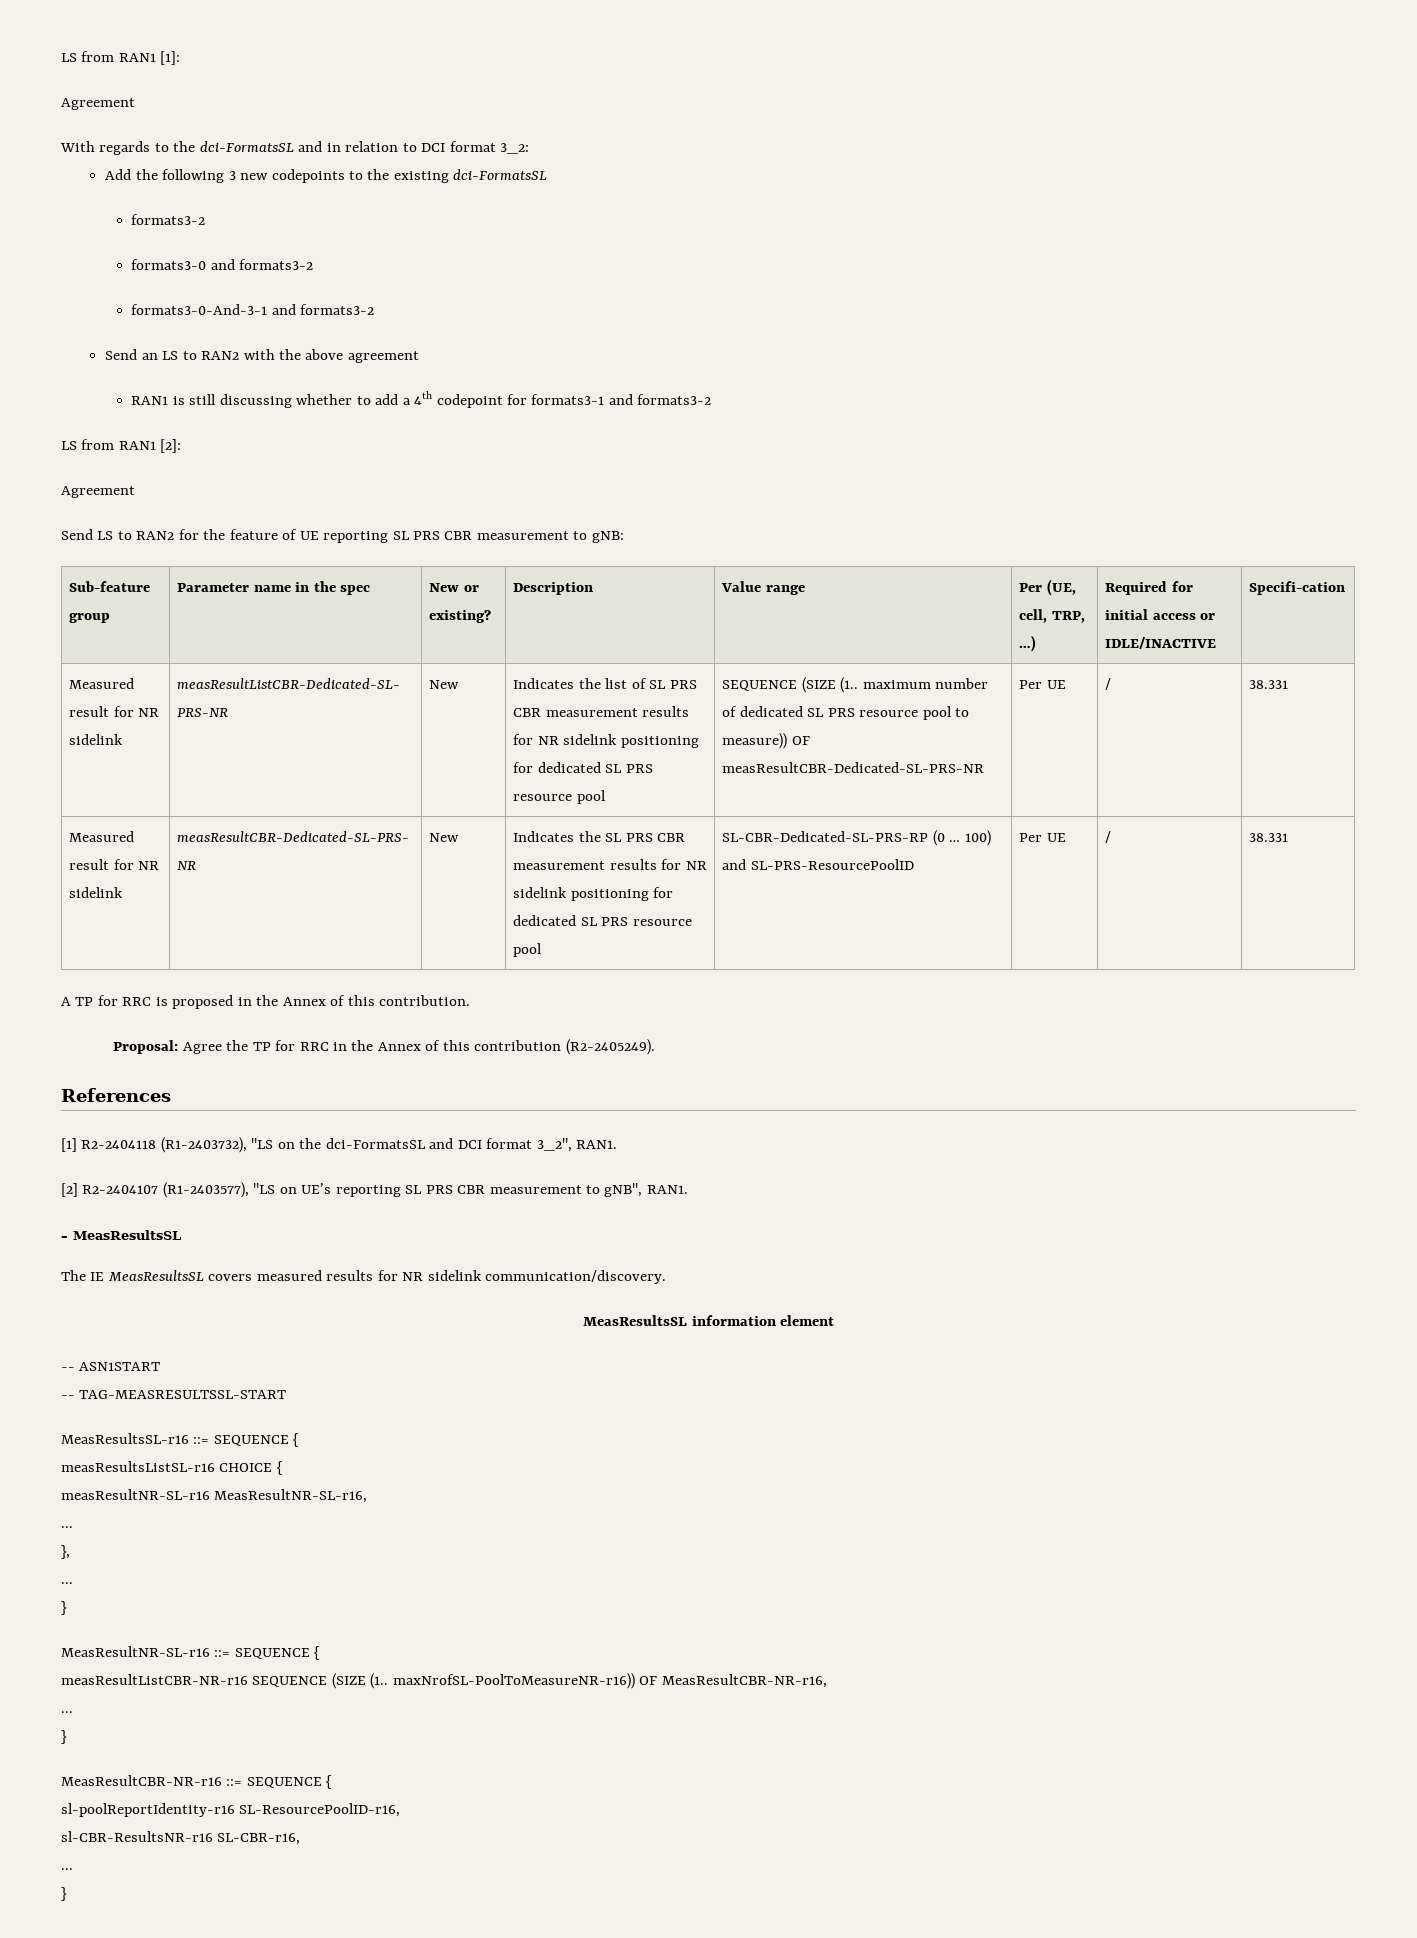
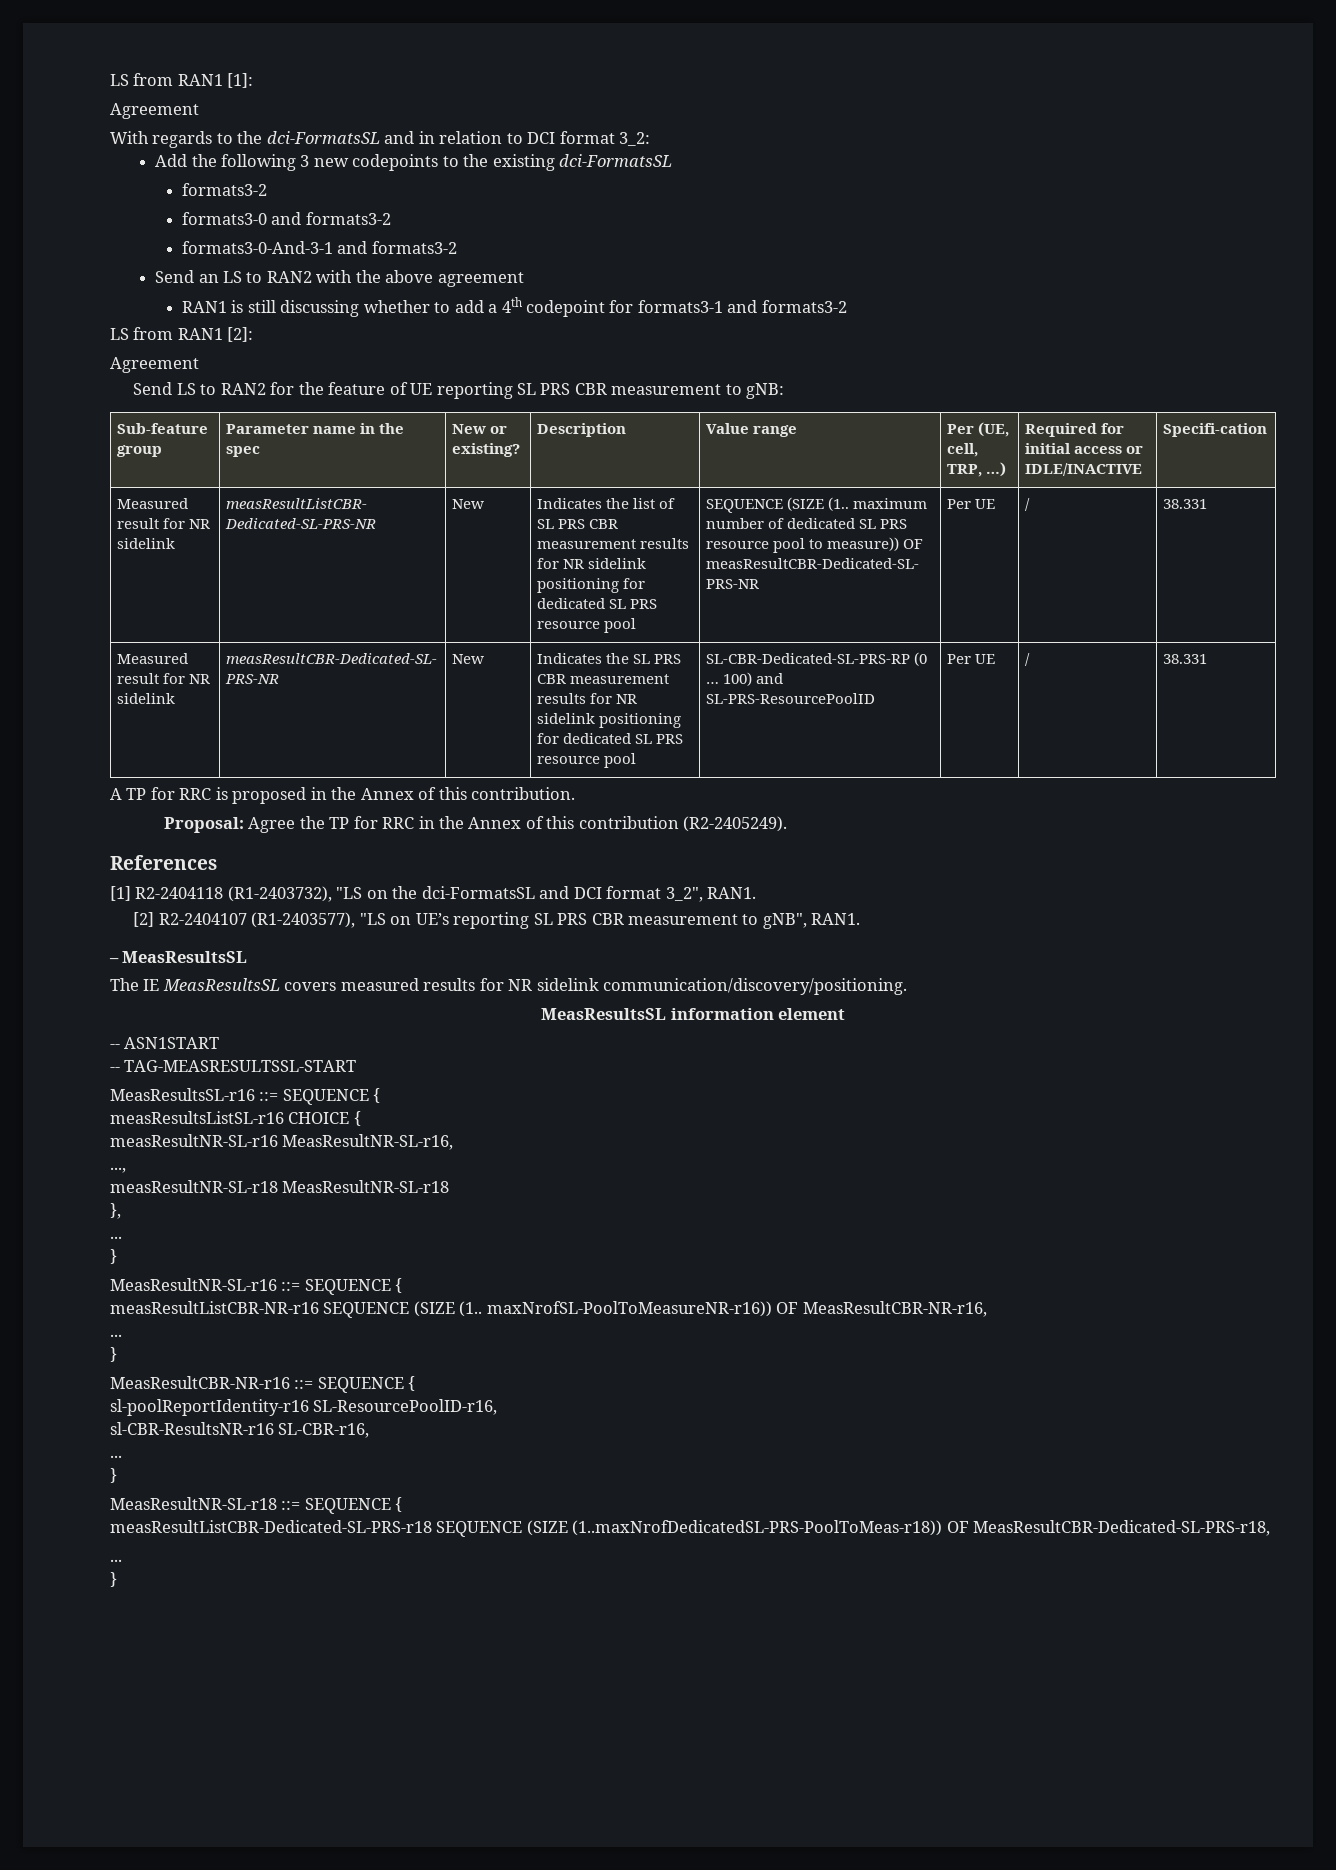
[485,1270,667,1284] communication/discovery. -> [603,978,908,995] communication/discovery/positioning.
[61,1526,73,1528] ... -> [110,1167,126,1173] [110,1180,450,1193] ..., // measResultNR-SL-r18 MeasResultNR-SL-r18
(67, 1894) none -> [110,1497,403,1514] [110,1520,1271,1537] [110,1559,122,1562] [110,1572,117,1587] // MeasResultNR-SL-r18 ::= SEQUENCE { // measResultListCBR-Dedicated-SL-PRS-r18 SEQUENCE (SIZE (1..maxNrofDedicatedSL-PRS-PoolToMeas-r18)) OF MeasResultCBR-Dedicated-SL-PRS-r18, // ... // }

